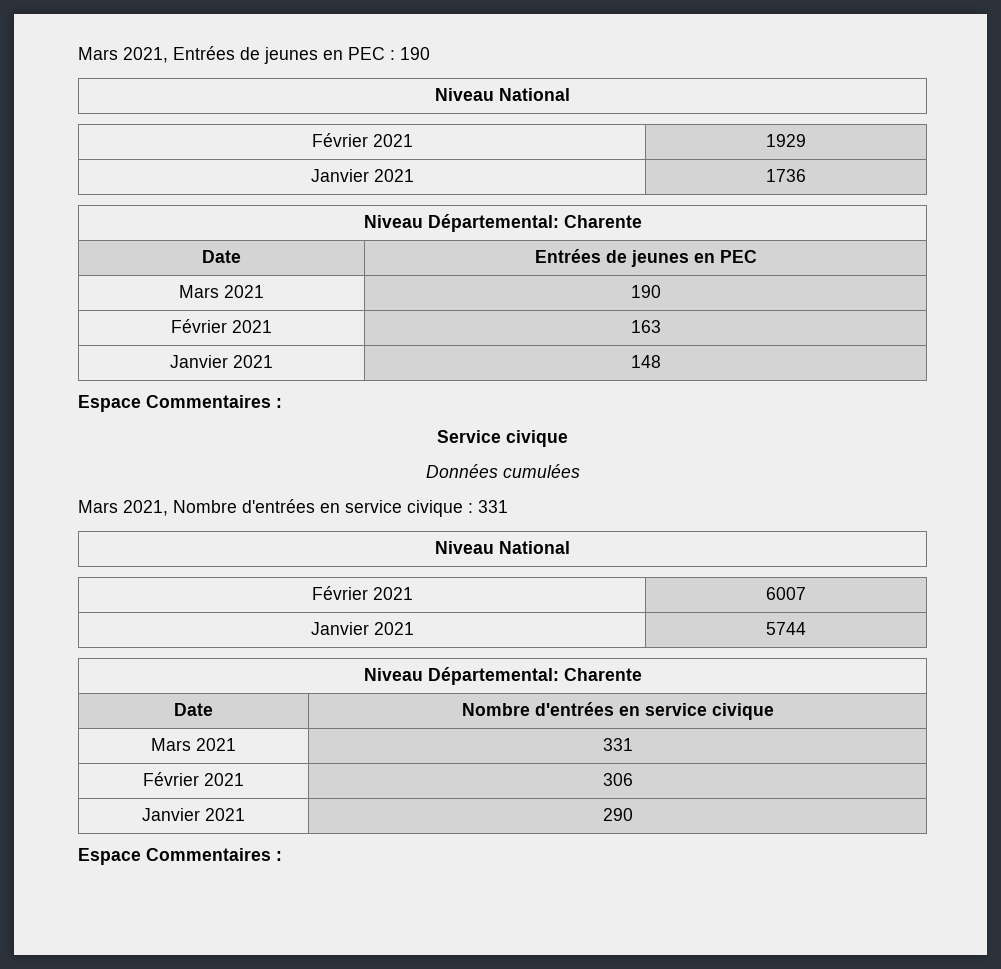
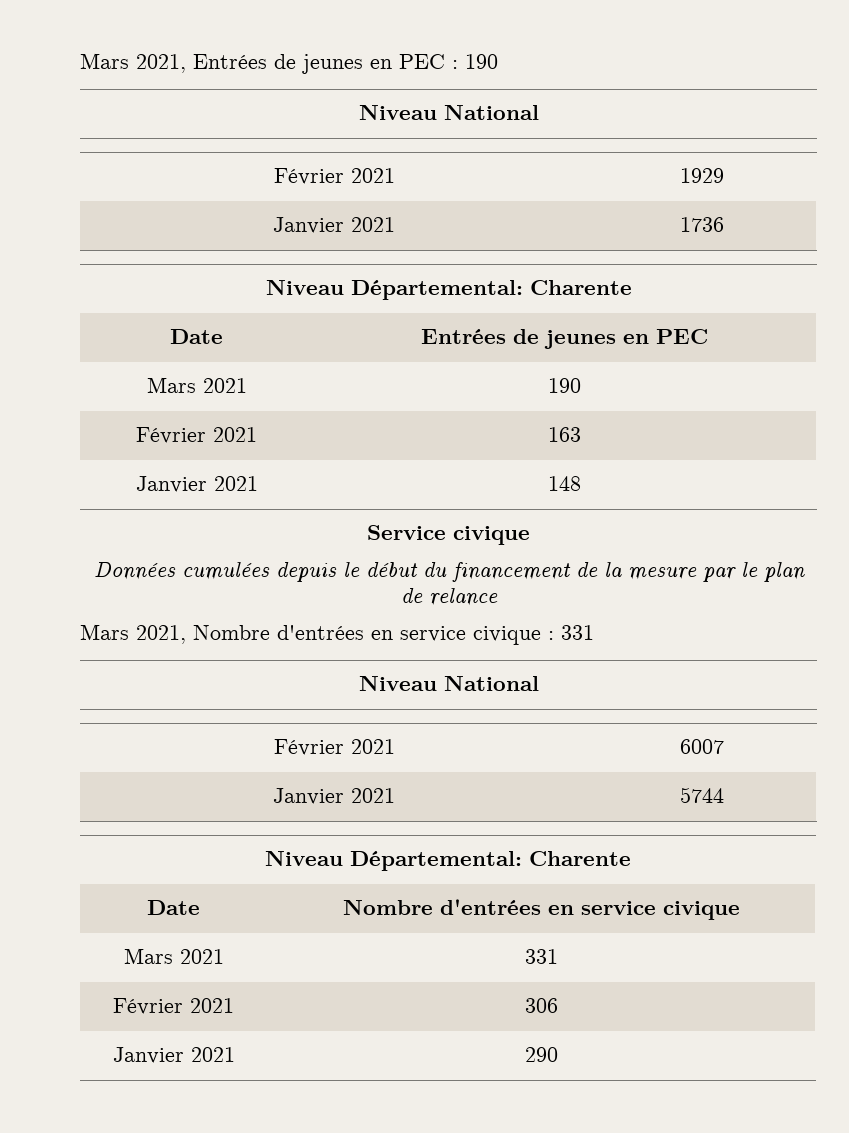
[78,395,282,412] // Espace Commentaires : -> (581, 483) none
(580, 471) none -> [275,562,805,582] [400,588,498,606] depuis le début du financement de la mesure par le plan de relance
[78,848,282,865] // Espace Commentaires : -> (558, 1054) none

